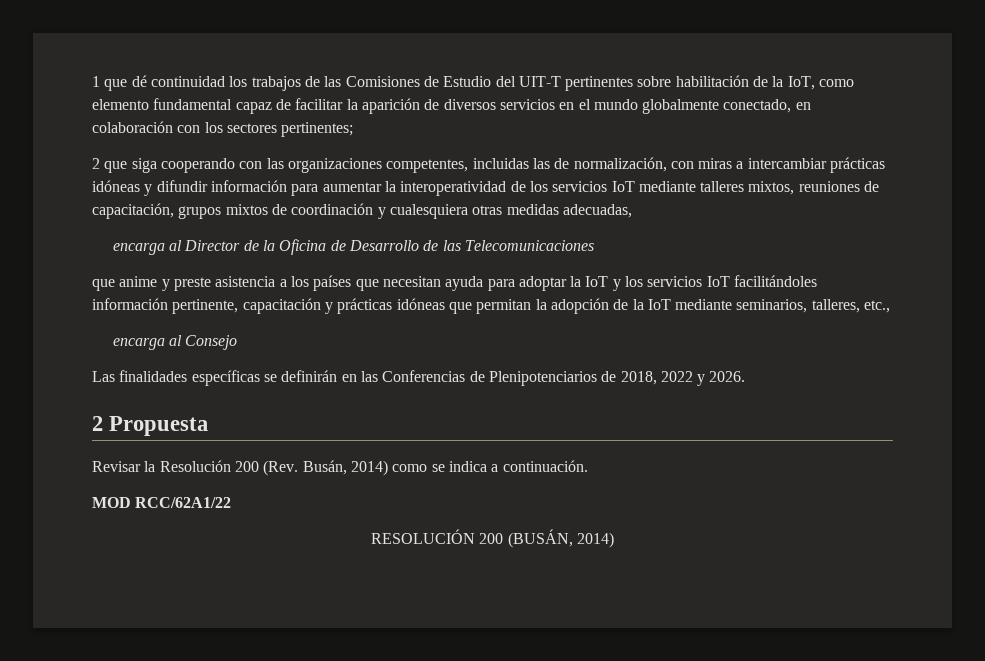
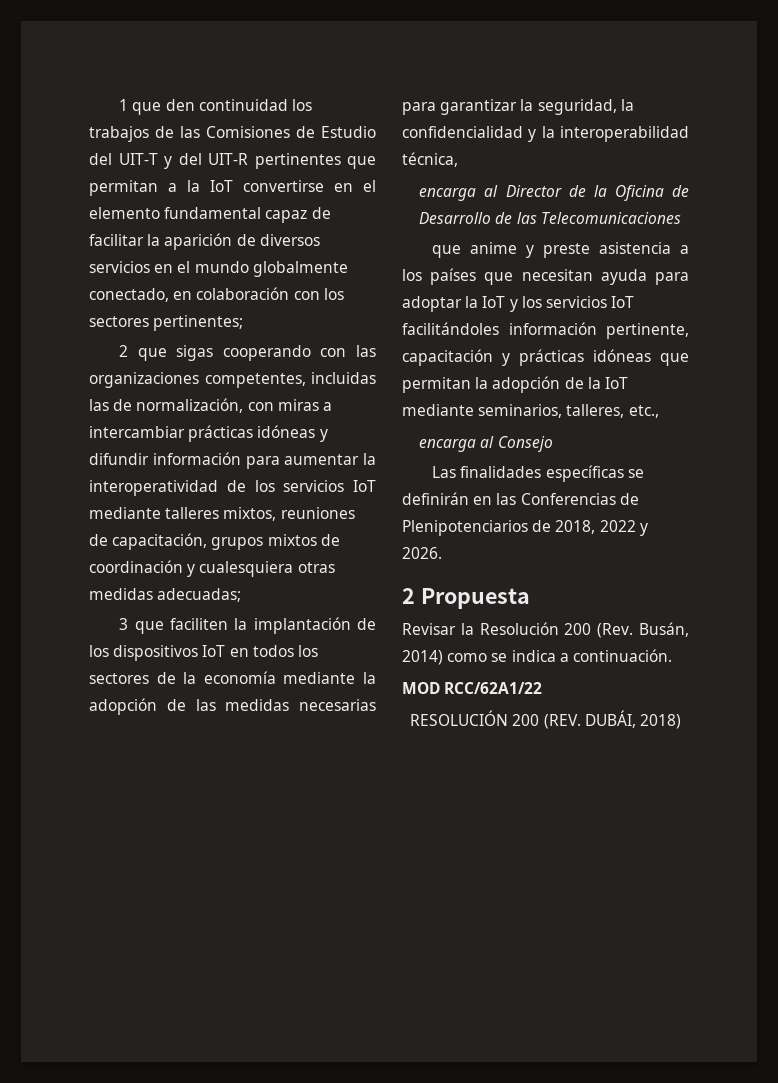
[131,75,147,87] dé -> [165,99,195,111] den
[565,75,855,91] pertinentes sobre habilitación de la IoT, como -> [164,153,376,169] [89,180,376,196] y del UIT-R pertinentes que permitan a la IoT convertirse en el
[131,158,157,173] siga -> [176,345,214,361] sigas
[562,204,632,218] adecuadas, -> [157,588,242,602] [119,617,376,634] [89,645,318,661] [89,671,376,684] [89,698,376,715] [402,99,634,115] [402,126,689,142] [402,152,458,167] adecuadas; // 3 que faciliten la implantación de los dispositivos IoT en todos los sectores de la economía mediante la adopción de las medidas necesarias para garantizar la seguridad, la confidencialidad y la interoperabilidad técnica,
[507,529,614,548] (BUSÁN, 2014) -> [543,710,681,729] (REV. DUBÁI, 2018)

